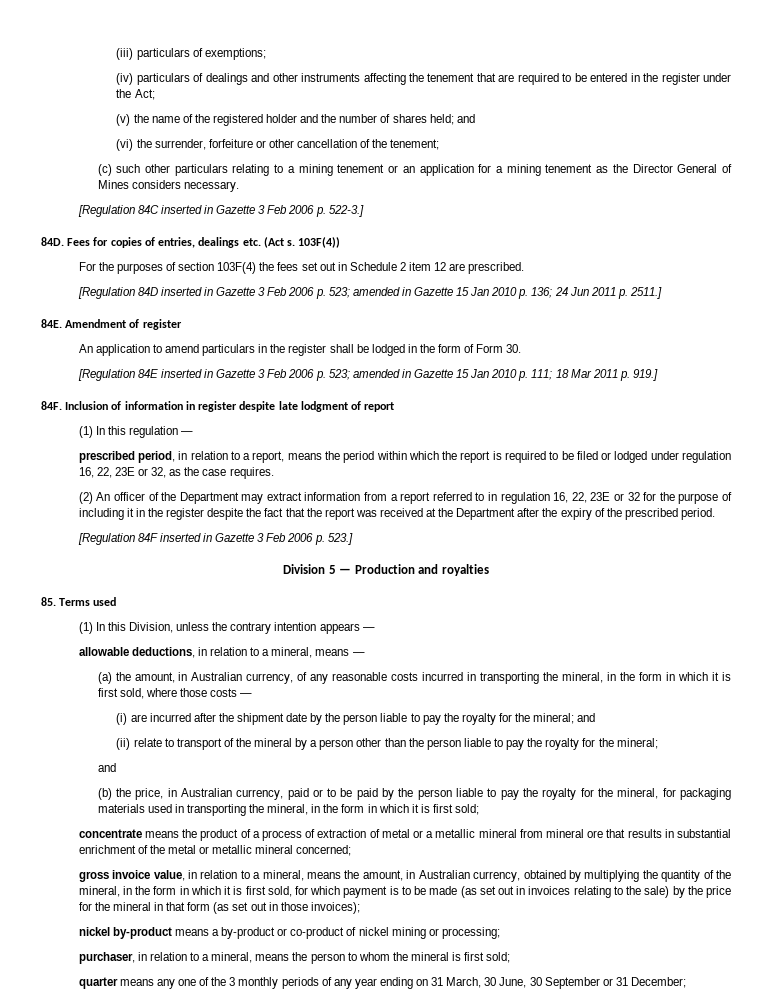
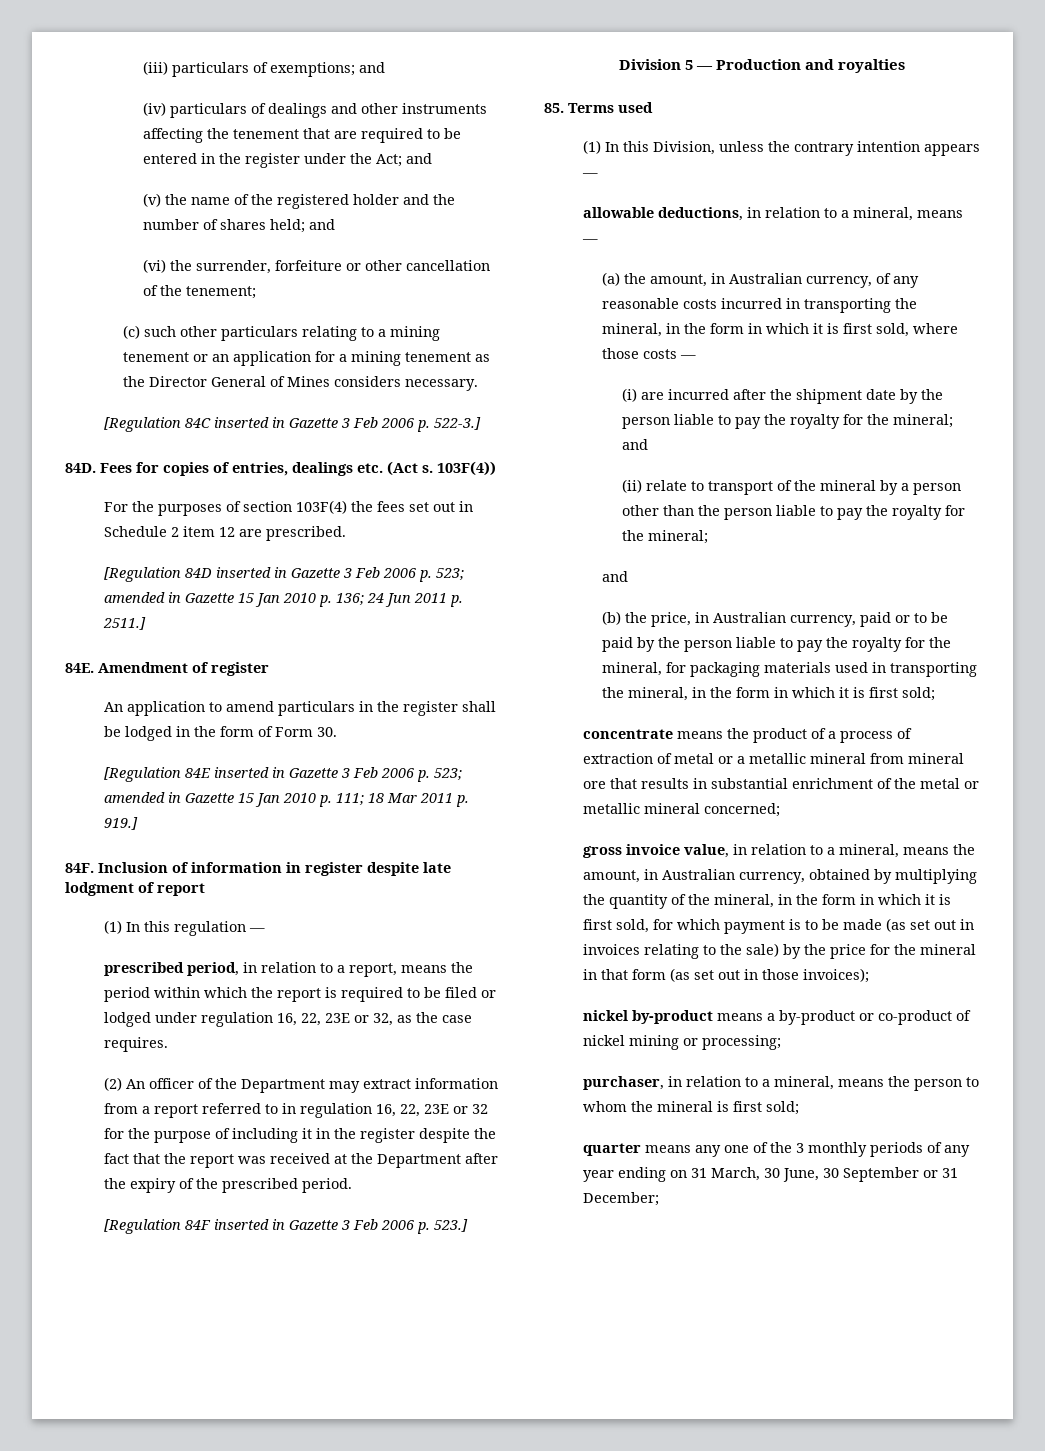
(266, 54) none -> [358,62,385,73] and
(155, 94) none -> [405,153,432,164] and

